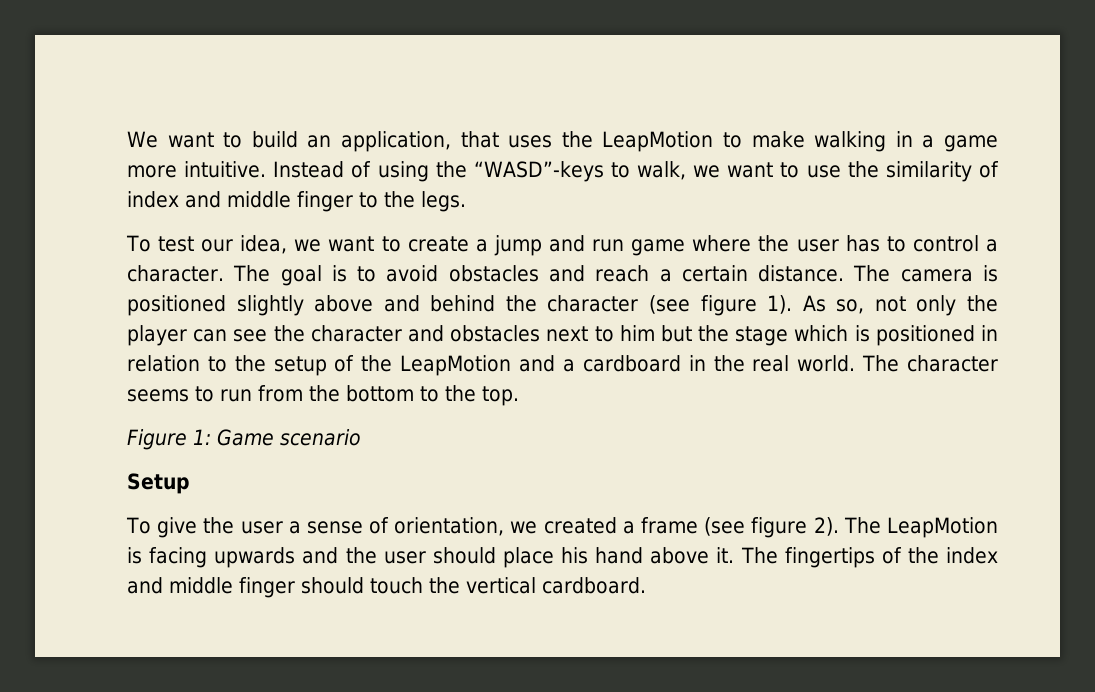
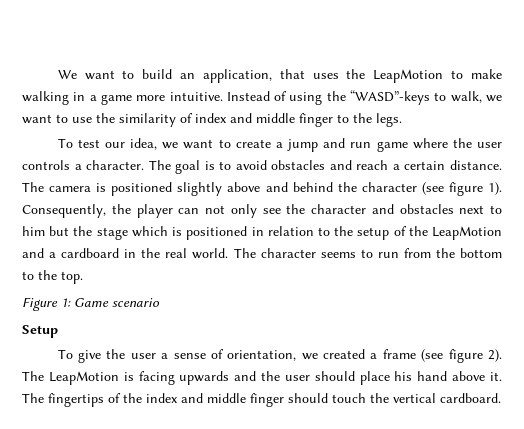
[845,235,979,252] has to control -> [22,160,70,170] controls
[802,295,957,316] As so, not only -> [22,204,106,218] Consequently,
(228, 335) none -> [205,204,257,218] not only

